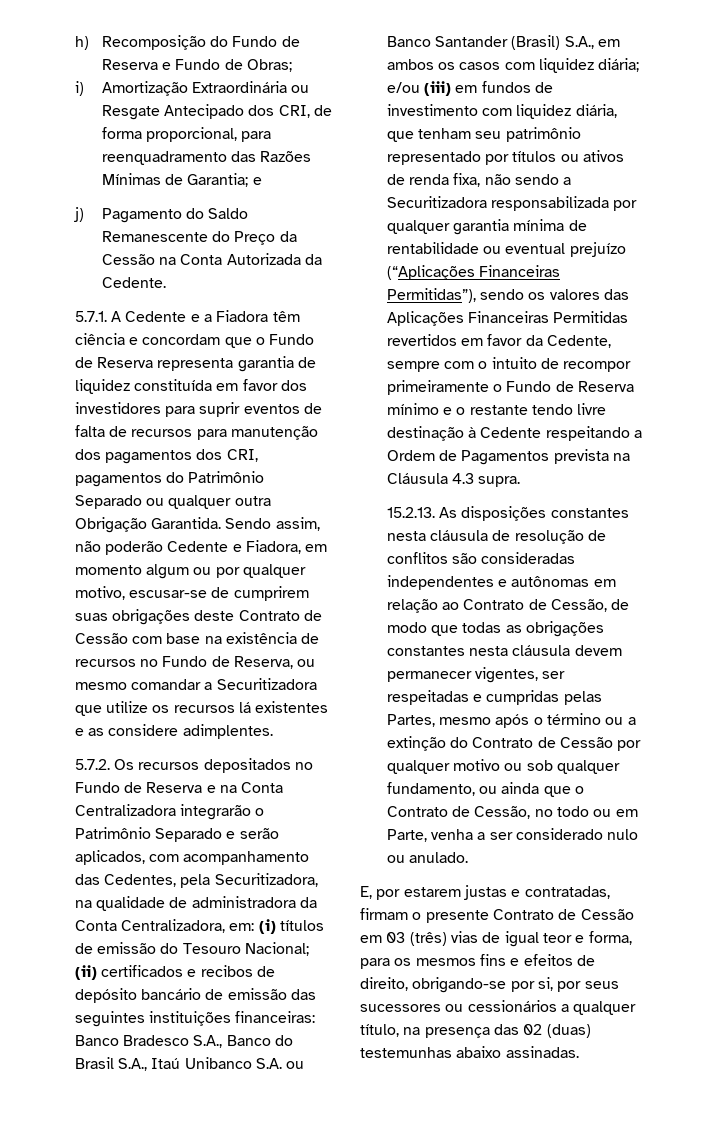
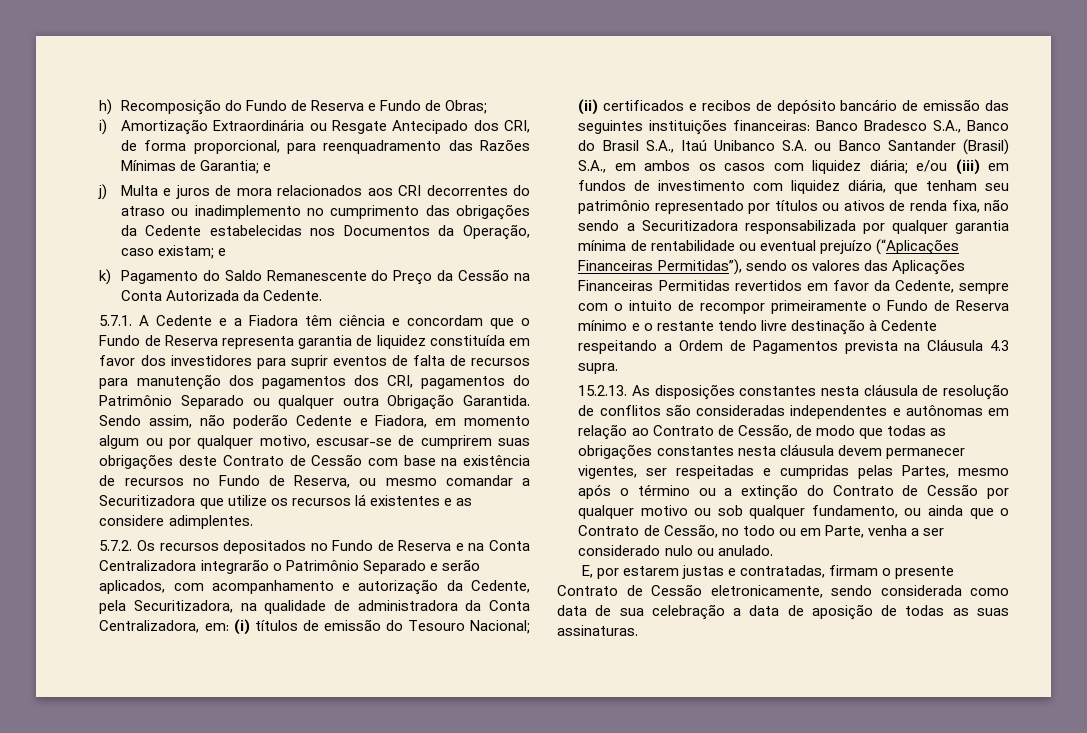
(84, 214) none -> [120,185,530,199] [120,204,530,220] [120,224,530,240] [120,245,227,259] [99,269,112,285] Multa e juros de mora relacionados aos CRI decorrentes do atraso ou inadimplemento no cumprimento das obrigações da Cedente estabelecidas nos Documentos da Operação, caso existam; e // k)
[74,874,177,887] das Cedentes, -> [342,579,530,595] e autorização da Cedente,
[360,931,632,947] [360,954,595,969] [360,977,619,993] [360,1000,637,1015] [360,1024,591,1038] [360,1046,579,1058] em 03 (três) vias de igual teor e forma, para os mesmos fins e efeitos de direito, obrigando-se por si, por seus sucessores ou cessionários a qualquer título, na presença das 02 (duas) testemunhas abaixo assinadas. -> [710,585,1009,598] [557,604,1009,620] [557,625,638,636] eletronicamente, sendo considerada como data de sua celebração a data de aposição de todas as suas assinaturas.

